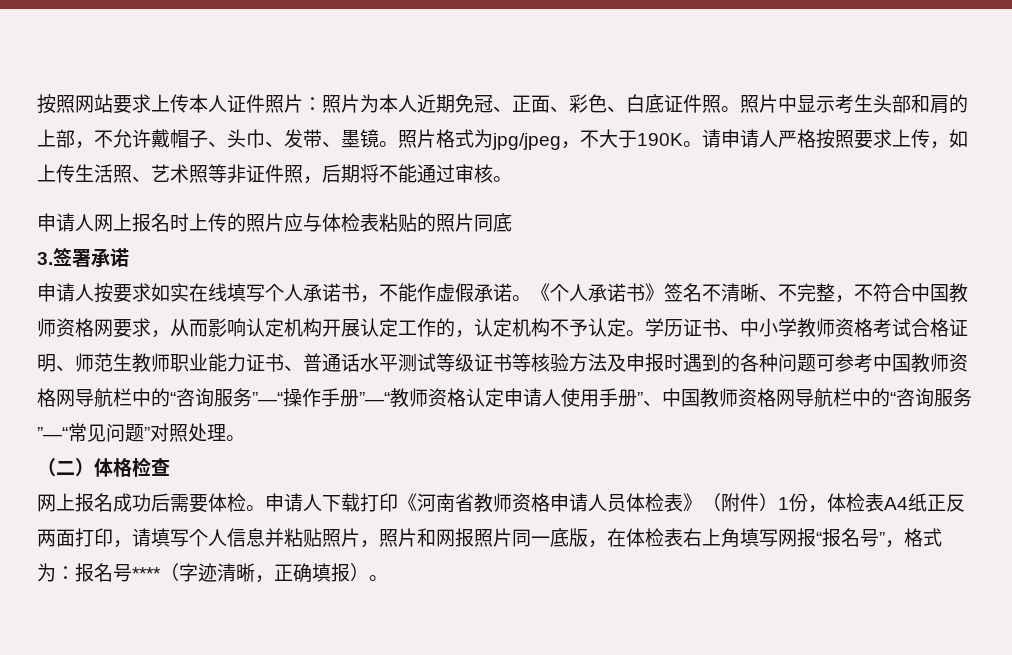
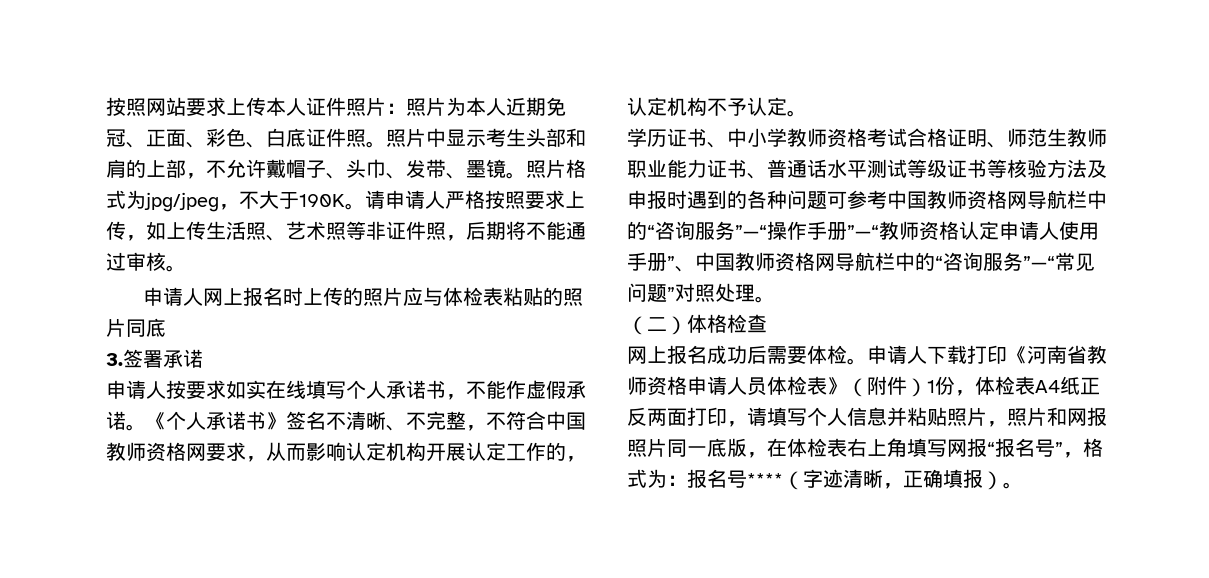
(645, 333) none -> (807, 113) //

